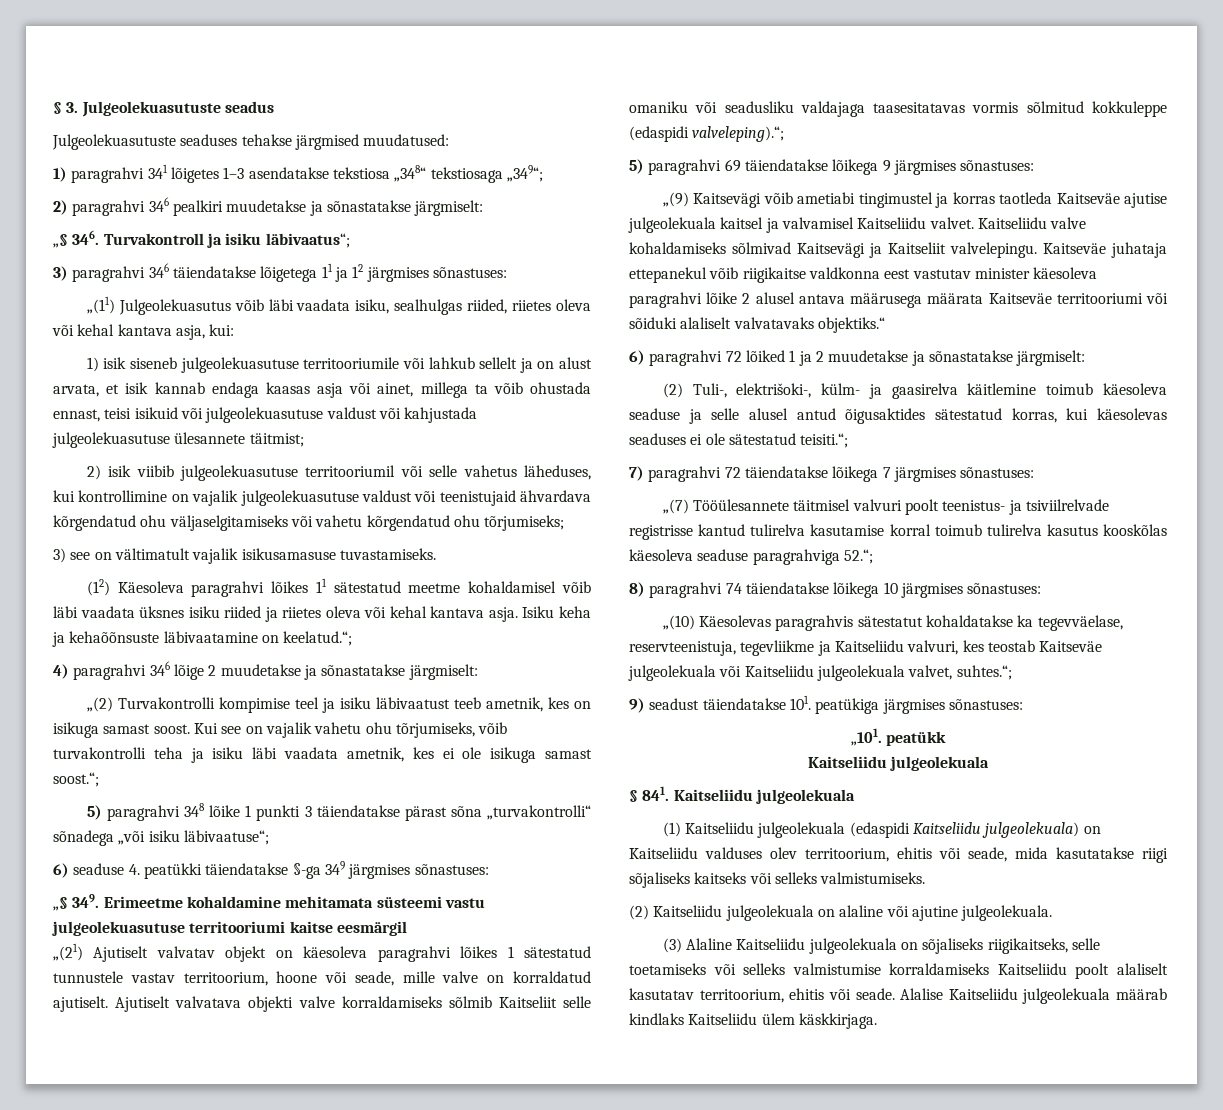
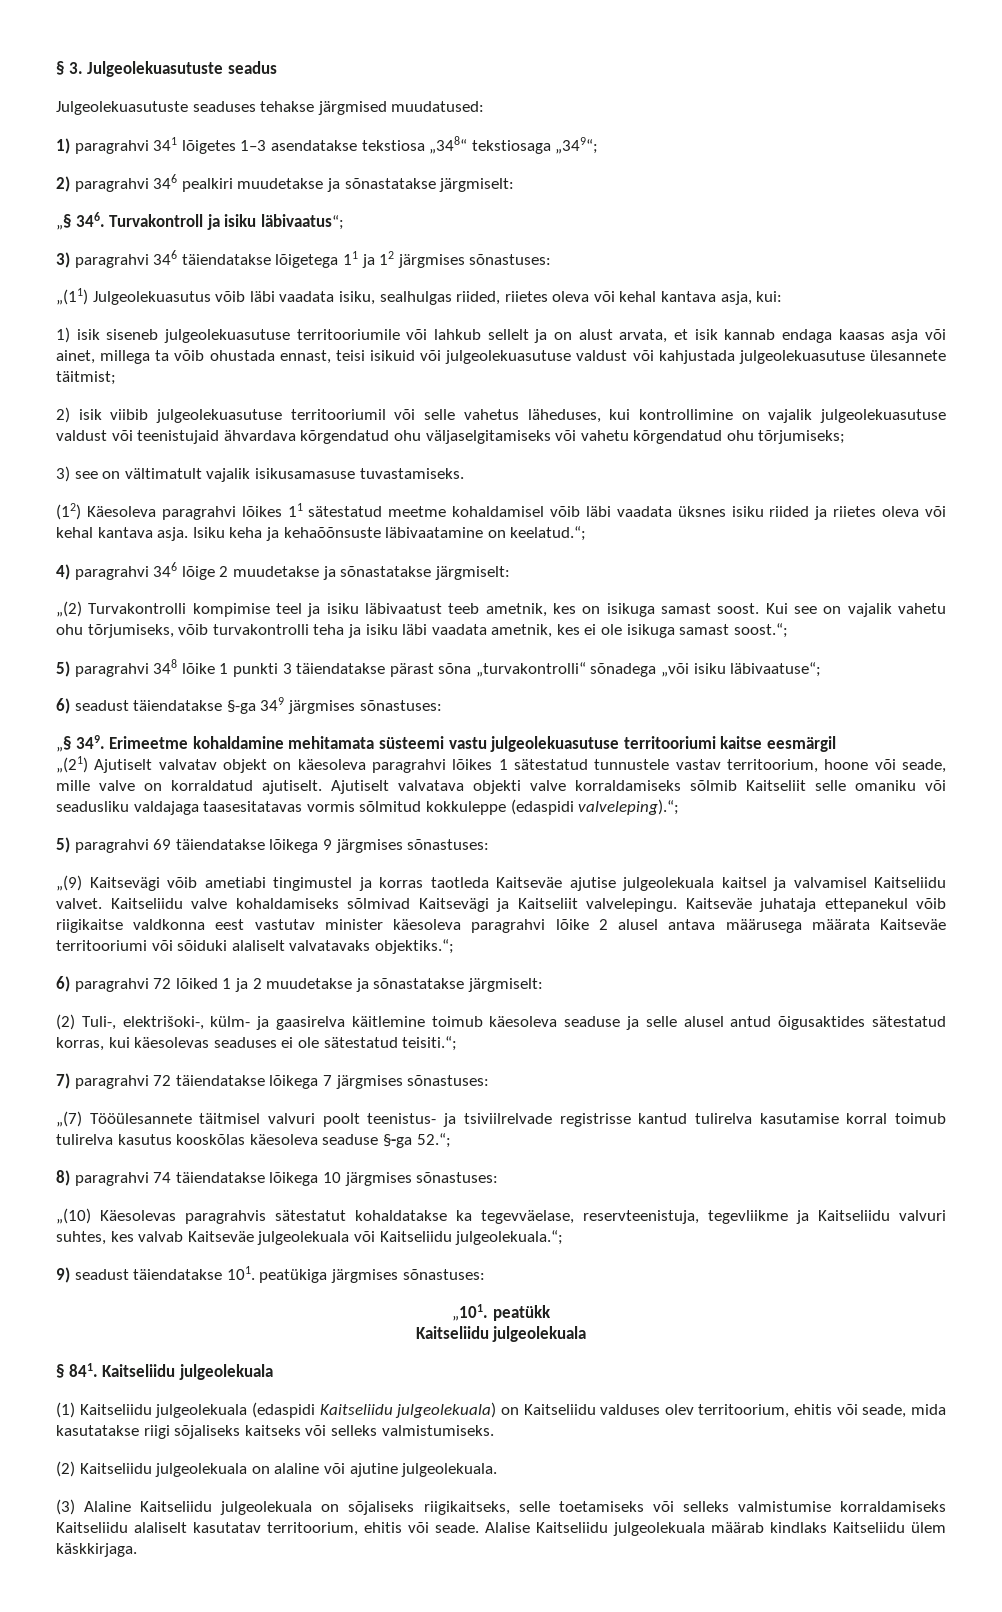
[73,863,202,879] seaduse 4. peatükki -> [74,700,129,711] seadust
[817,317,885,333] objektiks.“ -> [374,939,454,954] objektiks.“;
[752,549,840,565] paragrahviga -> [382,1134,412,1148] §-ga
[907,640,1035,655] valvuri, kes teostab -> [899,1210,946,1221] [56,1231,184,1245] valvuri suhtes, kes valvab
[816,665,1012,681] julgeolekuala valvet, suhtes.“; -> [455,1230,564,1245] julgeolekuala.“;
[1075,963,1110,979] poolt -> (128, 1527) none

